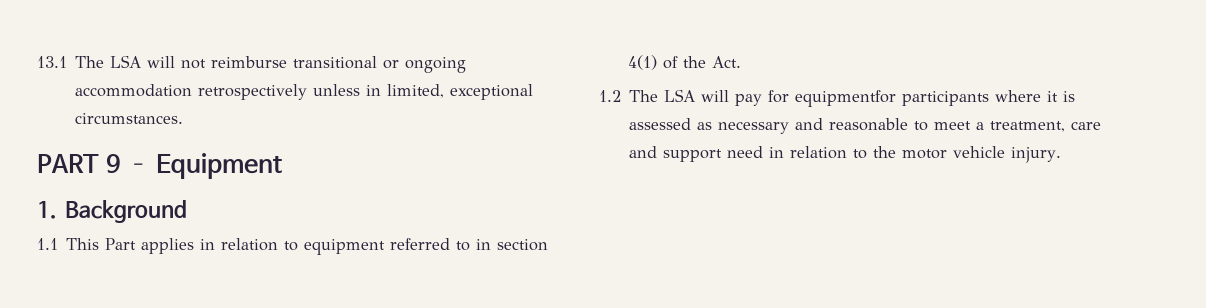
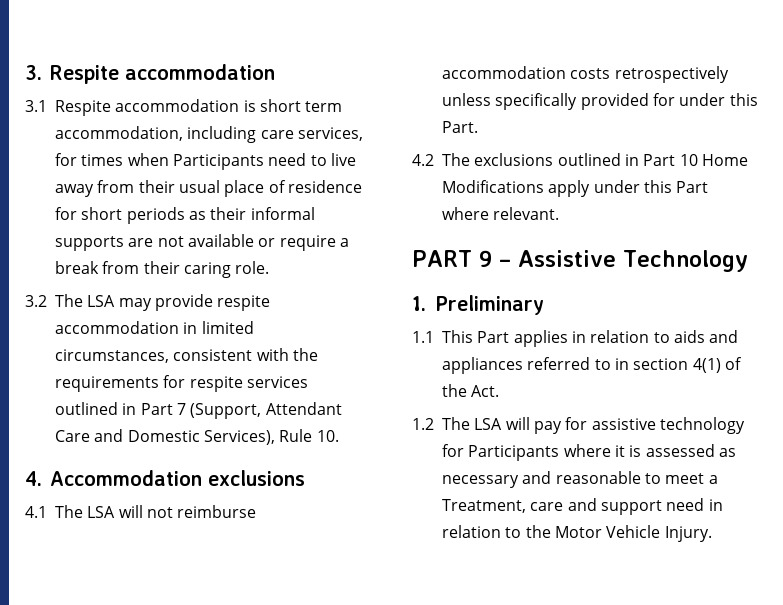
[37,56,67,68] 13.1 -> [25,64,275,84] [25,99,343,116] [55,126,363,143] [55,153,356,170] [55,180,362,197] [55,207,315,224] [55,234,349,251] [55,261,270,278] [25,294,271,311] [55,321,254,334] [55,348,318,363] [55,375,308,392] [55,402,342,419] [55,429,339,445] [25,470,305,486] [25,506,47,518] 3. Respite accommodation // 3.1 Respite accommodation is short term accommodation, including care services, for times when Participants need to live away from their usual place of residence for short periods as their informal supports are not available or require a break from their caring role. // 3.2 The LSA may provide respite accommodation in limited circumstances, consistent with the requirements for respite services outlined in Part 7 (Support, Attendant Care and Domestic Services), Rule 10. // 4. Accommodation exclusions // 4.1
[293,56,467,73] [75,84,534,100] [75,113,184,124] transitional or ongoing accommodation retrospectively unless in limited, exceptional circumstances. -> [442,66,729,83] [442,93,758,110] [442,121,478,133] [412,153,748,166] [442,180,709,197] [442,207,560,220] accommodation costs retrospectively unless specifically provided for under this Part. // 4.2 The exclusions outlined in Part 10 Home Modifications apply under this Part where relevant.
[155,153,282,179] Equipment -> [517,250,748,272] Assistive Technology
[65,200,188,223] Background -> [434,295,544,315] Preliminary
[304,239,386,255] equipment -> [673,330,739,343] [442,357,523,374] aids and appliances
[795,90,990,107] equipmentfor participants -> [591,417,745,434] [442,444,560,461] assistive technology for Participants
[990,121,1066,132] treatment, -> [442,499,526,513] Treatment,
[902,146,1062,163] motor vehicle injury. -> [554,525,712,542] Motor Vehicle Injury.

